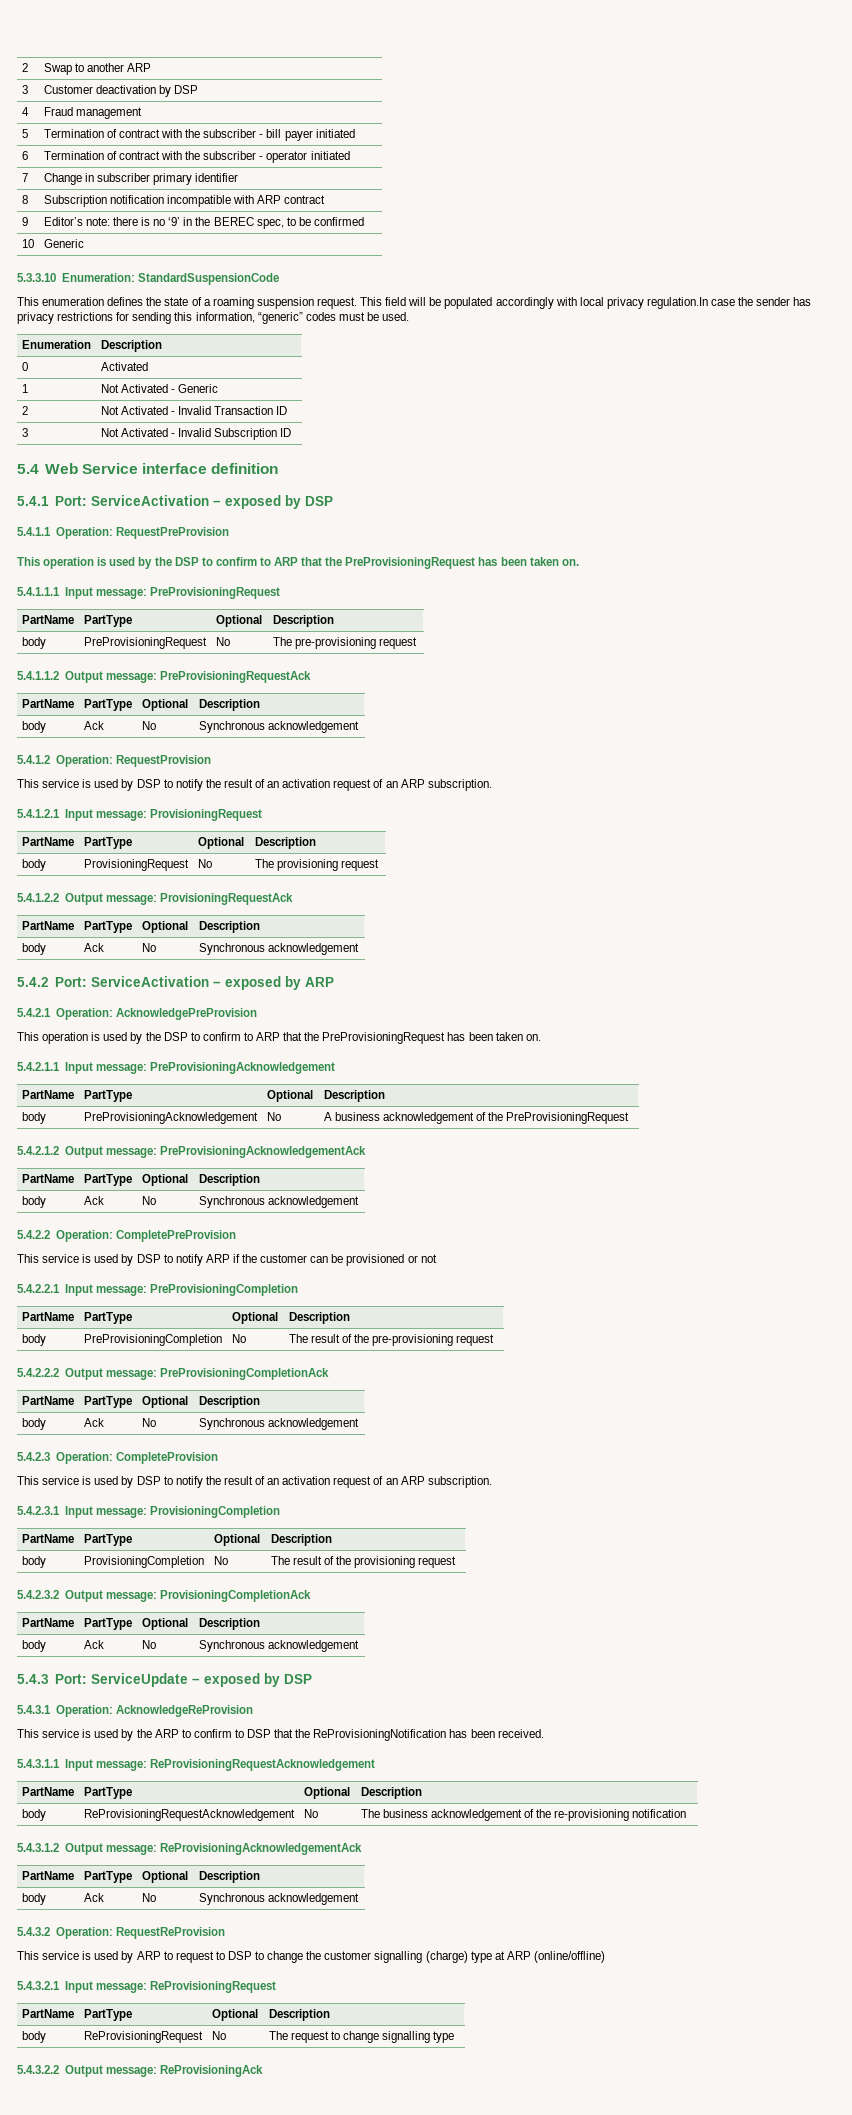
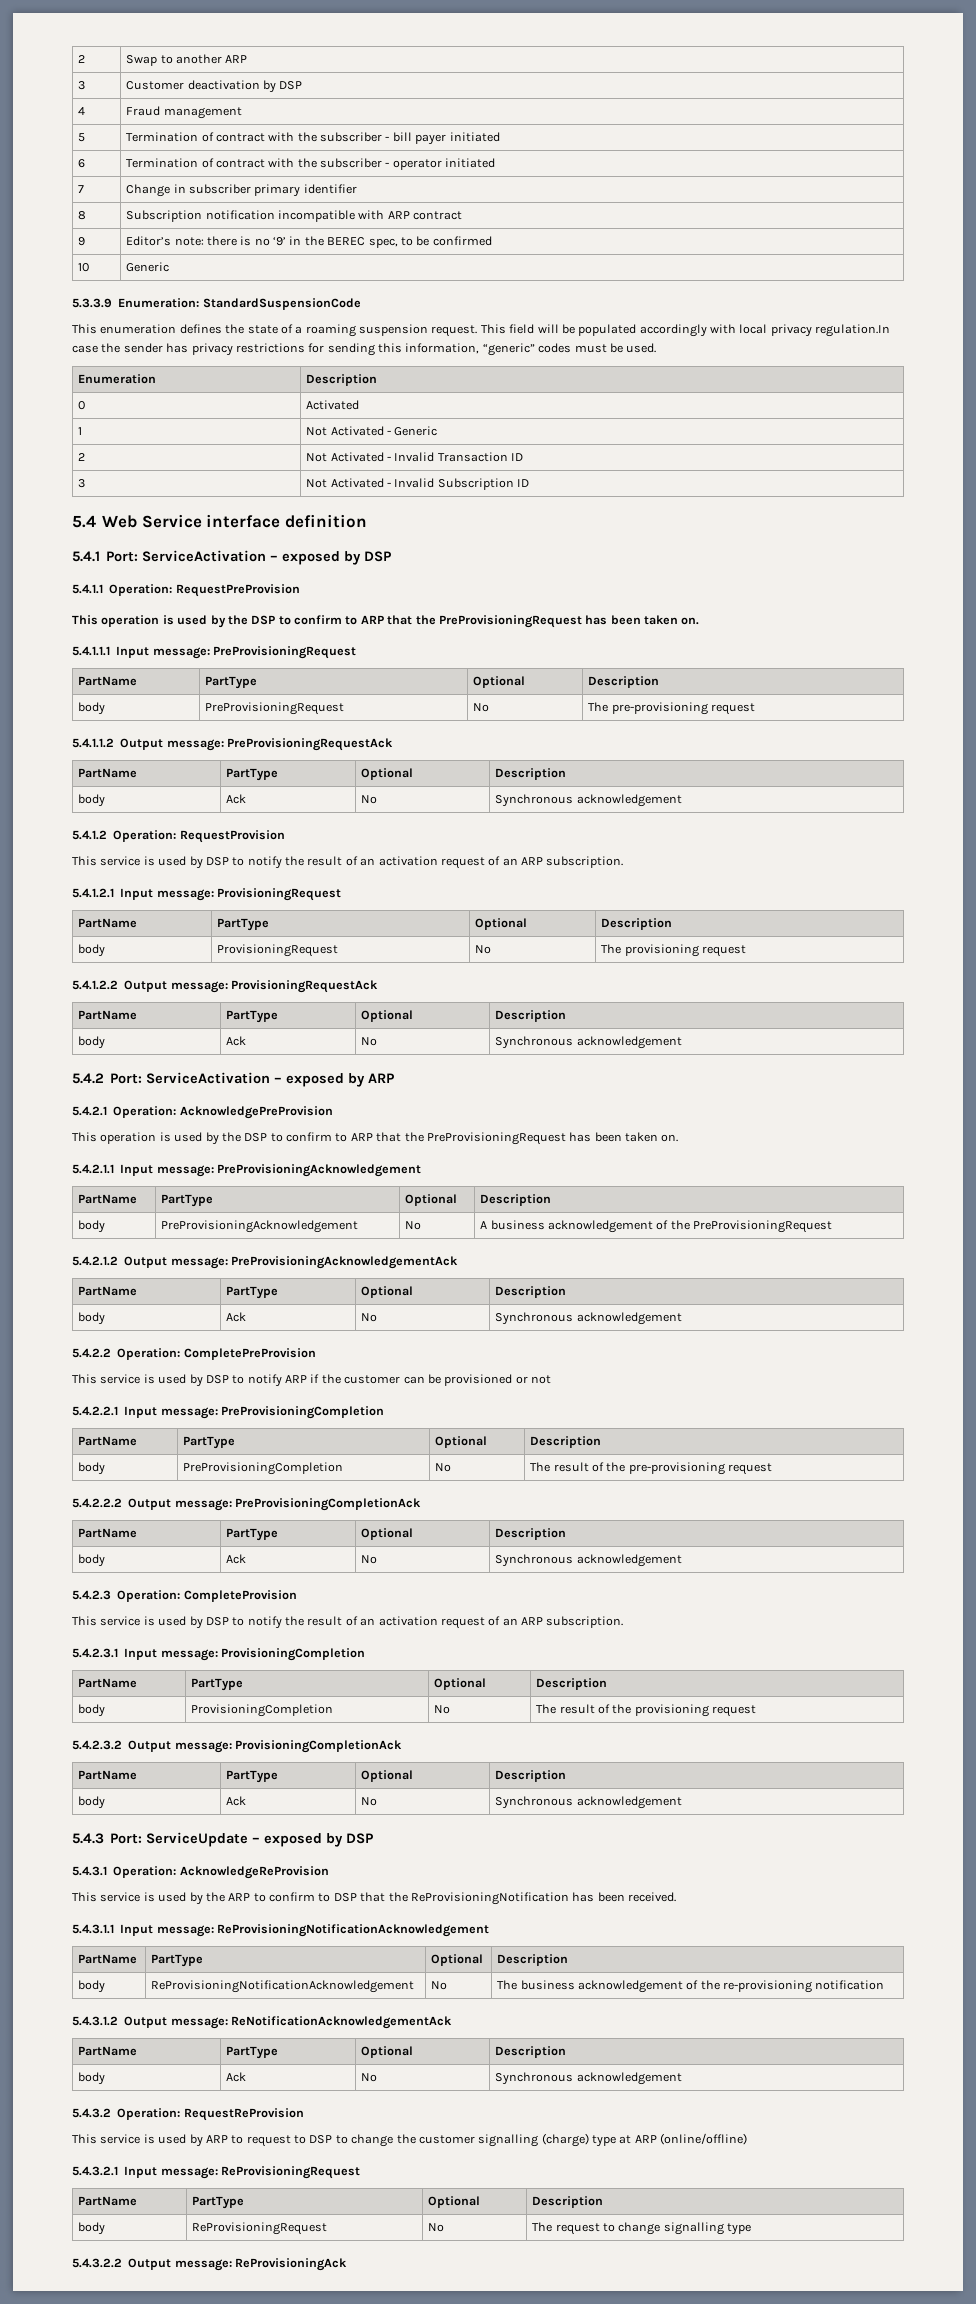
[17,273,56,282] 5.3.3.10 -> [72,298,112,308] 5.3.3.9
[149,1759,375,1771] [21,1787,74,1796] [83,1787,132,1799] [303,1787,350,1799] [360,1787,422,1799] [21,1809,46,1821] [83,1809,295,1821] ReProvisioningRequestAcknowledgement // PartName | PartType | Optional | Description // body | ReProvisioningRequestAcknowledgement -> [217,1924,489,1937] [78,1954,138,1964] [151,1954,204,1967] [431,1954,484,1966] [497,1954,569,1966] [78,1980,106,1993] [151,1980,415,1993] ReProvisioningNotificationAcknowledgement // PartName | PartType | Optional | Description // body | ReProvisioningNotificationAcknowledgement
[159,1843,362,1855] ReProvisioningAcknowledgementAck -> [231,2016,452,2029] ReNotificationAcknowledgementAck

